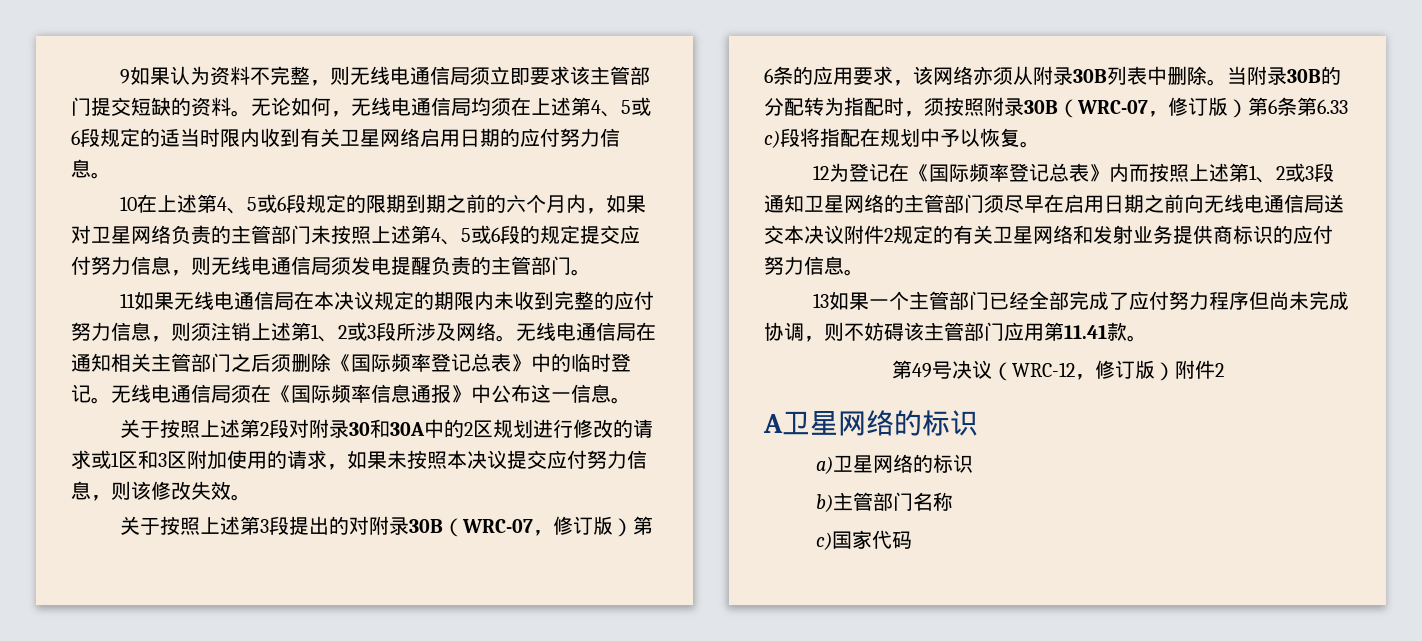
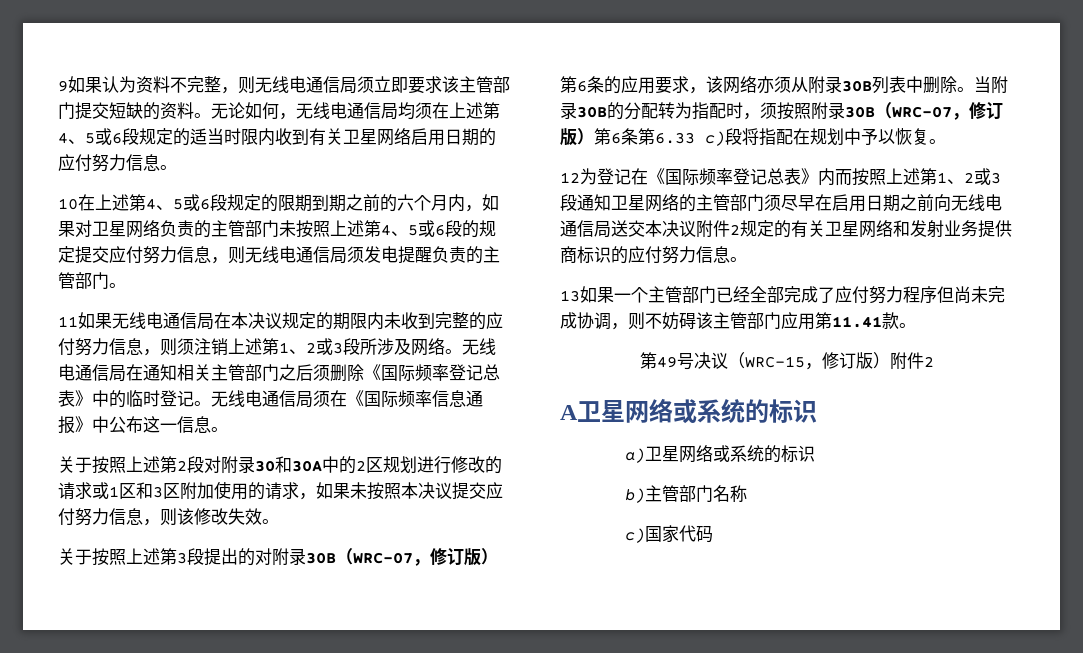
[1011,362,1075,377] WRC-12 -> [744,356,805,368] WRC-15
(894, 423) none -> [673,399,745,424] 或系统
(913, 463) none -> [712,445,764,462] 或系统

